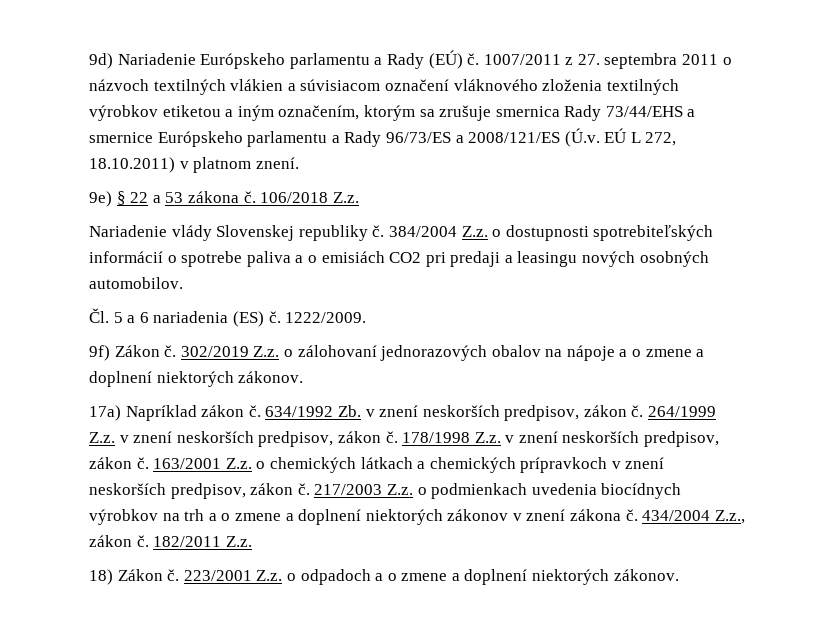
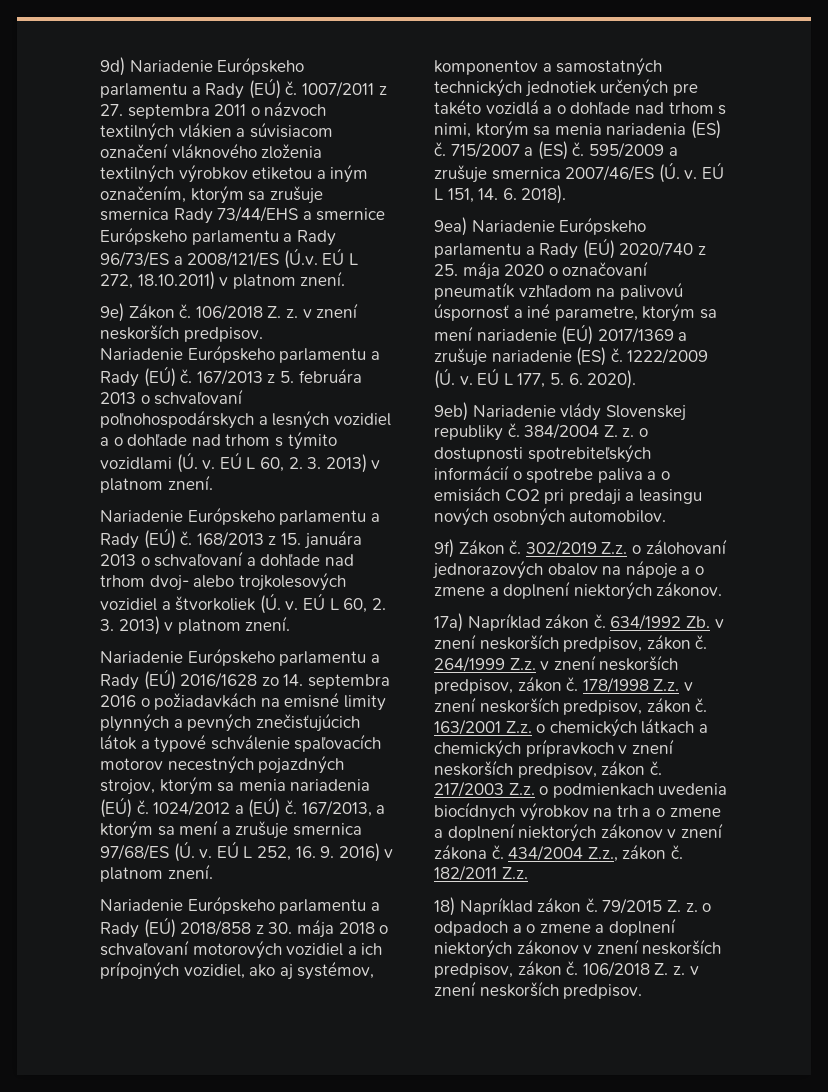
[116,191,359,205] § 22 a 53 zákona č. 106/2018 Z.z. // -> [128,303,359,320] [100,324,263,342] [100,345,380,363] [100,366,362,387] [100,389,244,405] [100,410,391,429] [100,431,337,450] [100,452,381,473] [100,475,213,493] [100,507,380,525] [100,528,362,549] [100,551,354,567] [100,572,346,591] [100,593,386,614] [100,616,291,635] [100,648,380,666] [100,669,390,690] [100,692,386,711] [100,713,360,732] [100,734,382,753] [100,755,345,774] [100,776,371,795] [100,797,386,818] [100,820,362,839] [100,841,394,862] [100,864,213,882] [100,896,380,914] [100,917,389,938] [100,940,383,959] [100,961,375,980] [434,57,663,76] [434,78,698,97] [434,99,727,115] [434,120,721,139] [434,141,678,160] [434,162,724,183] [434,185,567,204] [434,217,647,236] [434,238,706,259] [434,261,649,280] [434,282,683,300] [434,303,717,322] [434,324,688,345] [434,347,709,366] [434,368,637,389] [434,402,468,421] Zákon č. 106/2018 Z. z. v znení neskorších predpisov. // Nariadenie Európskeho parlamentu a Rady (EÚ) č. 167/2013 z 5. februára 2013 o schvaľovaní poľnohospodárskych a lesných vozidiel a o dohľade nad trhom s týmito vozidlami (Ú. v. EÚ L 60, 2. 3. 2013) v platnom znení. // Nariadenie Európskeho parlamentu a Rady (EÚ) č. 168/2013 z 15. januára 2013 o schvaľovaní a dohľade nad trhom dvoj- alebo trojkolesových vozidiel a štvorkoliek (Ú. v. EÚ L 60, 2. 3. 2013) v platnom znení. // Nariadenie Európskeho parlamentu a Rady (EÚ) 2016/1628 zo 14. septembra 2016 o požiadavkách na emisné limity plynných a pevných znečisťujúcich látok a typové schválenie spaľovacích motorov necestných pojazdných strojov, ktorým sa menia nariadenia (EÚ) č. 1024/2012 a (EÚ) č. 167/2013, a ktorým sa mení a zrušuje smernica 97/68/ES (Ú. v. EÚ L 252, 16. 9. 2016) v platnom znení. // Nariadenie Európskeho parlamentu a Rady (EÚ) 2018/858 z 30. mája 2018 o schvaľovaní motorových vozidiel a ich prípojných vozidiel, ako aj systémov, komponentov a samostatných technických jednotiek určených pre takéto vozidlá a o dohľade nad trhom s nimi, ktorým sa menia nariadenia (ES) č. 715/2007 a (ES) č. 595/2009 a zrušuje smernica 2007/46/ES (Ú. v. EÚ L 151, 14. 6. 2018). // 9ea) Nariadenie Európskeho parlamentu a Rady (EÚ) 2020/740 z 25. mája 2020 o označovaní pneumatík vzhľadom na palivovú úspornosť a iné parametre, ktorým sa mení nariadenie (EÚ) 2017/1369 a zrušuje nariadenie (ES) č. 1222/2009 (Ú. v. EÚ L 177, 5. 6. 2020). // 9eb)
[461,226,488,237] Z.z. -> [603,425,635,437] Z. z.
[89,308,367,327] // Čl. 5 a 6 nariadenia (ES) č. 1222/2009. -> (667, 516) none
[117,569,283,581] Zákon č. 223/2001 Z.z. -> [459,897,698,915] Napríklad zákon č. 79/2015 Z. z.
[613,569,679,581] zákonov. -> [516,939,722,955] [434,960,699,978] [434,981,643,999] zákonov v znení neskorších predpisov, zákon č. 106/2018 Z. z. v znení neskorších predpisov.

